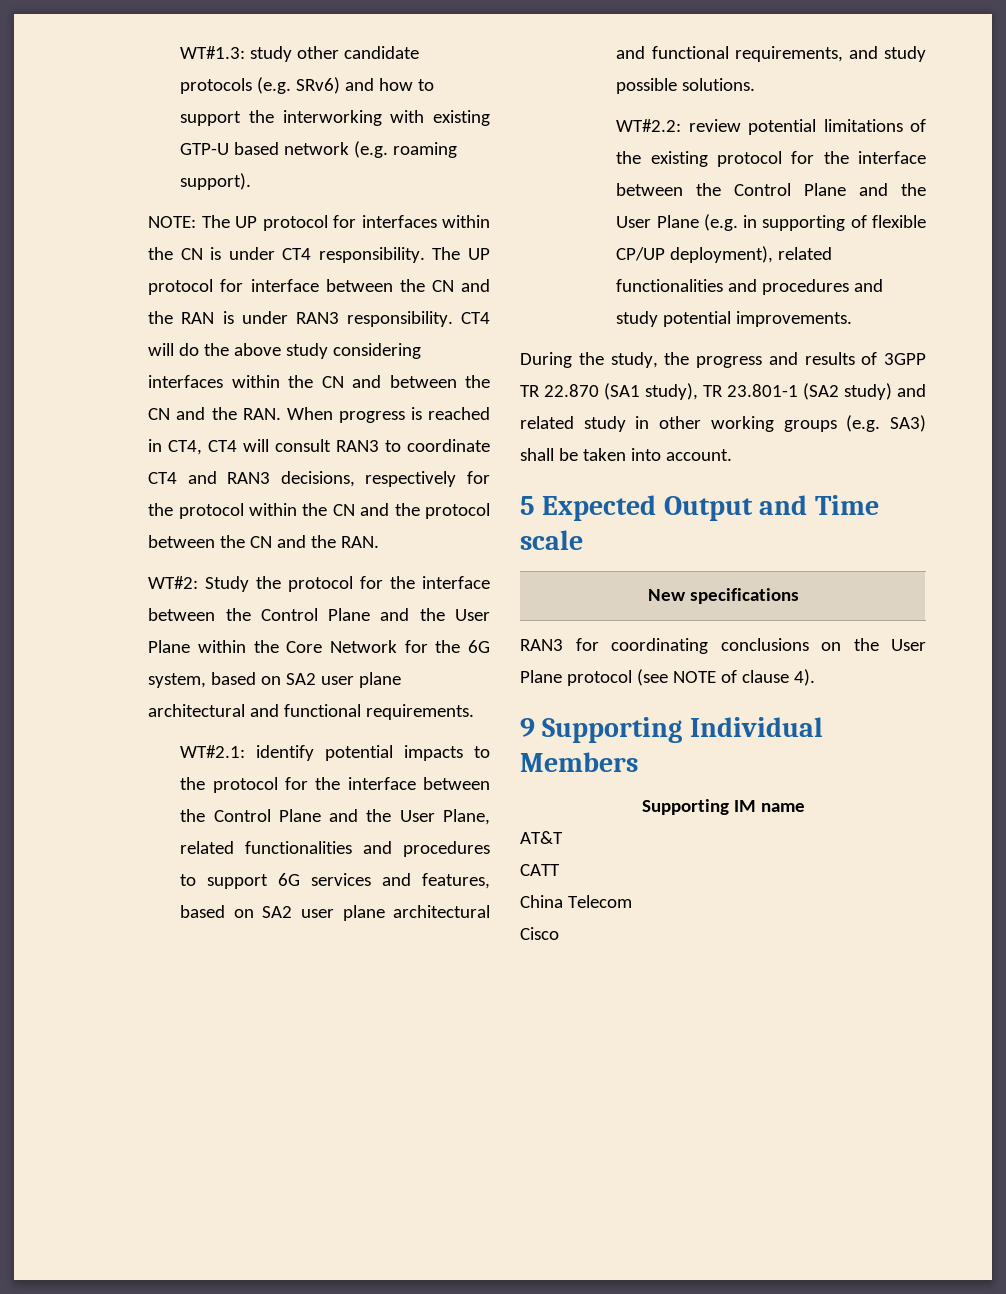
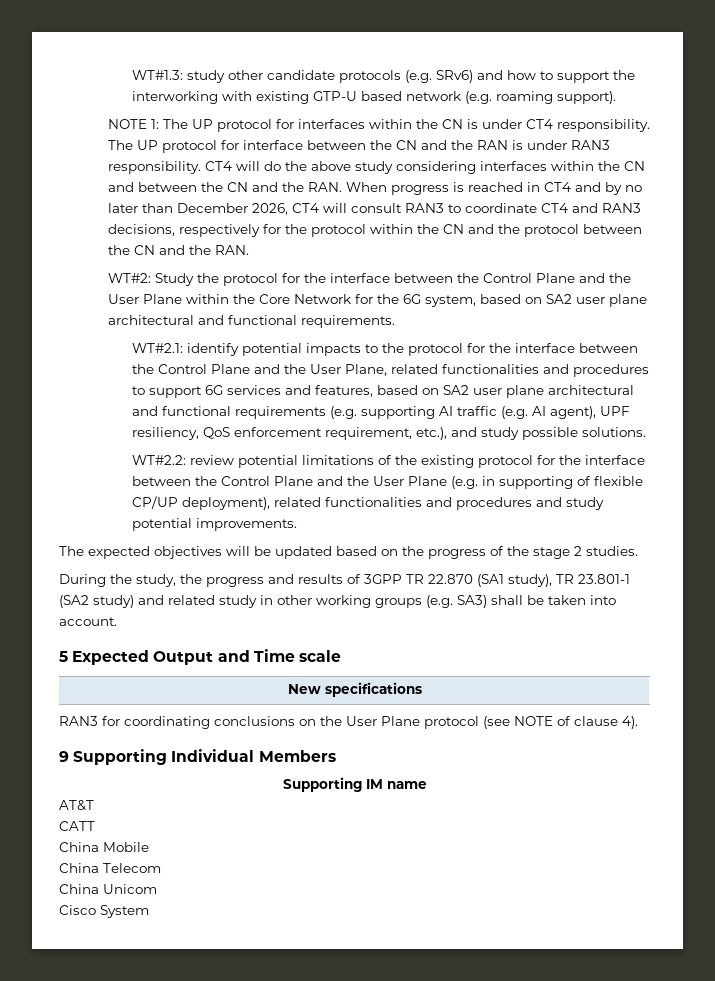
[148,216,197,228] NOTE: -> [107,119,159,129] NOTE 1:
[168,440,203,455] CT4, -> [543,182,642,195] [107,203,288,215] CT4 and by no later than December 2026,
[734,46,843,62] requirements, -> [234,406,630,419] [131,427,447,440] requirements (e.g. supporting AI traffic (e.g. AI agent), UPF resiliency, QoS enforcement requirement, etc.),
(853, 319) none -> [59,546,638,559] // The expected objectives will be updated based on the progress of the stage 2 studies.
(560, 870) none -> [59,842,149,852] // China Mobile
(632, 901) none -> [59,884,157,894] // China Unicom
(559, 933) none -> [100,905,149,918] System

